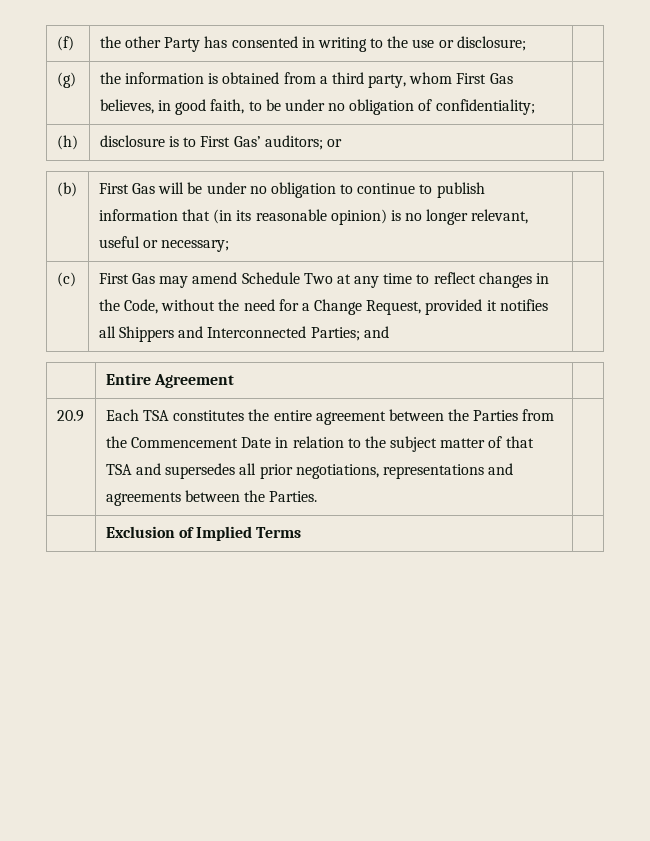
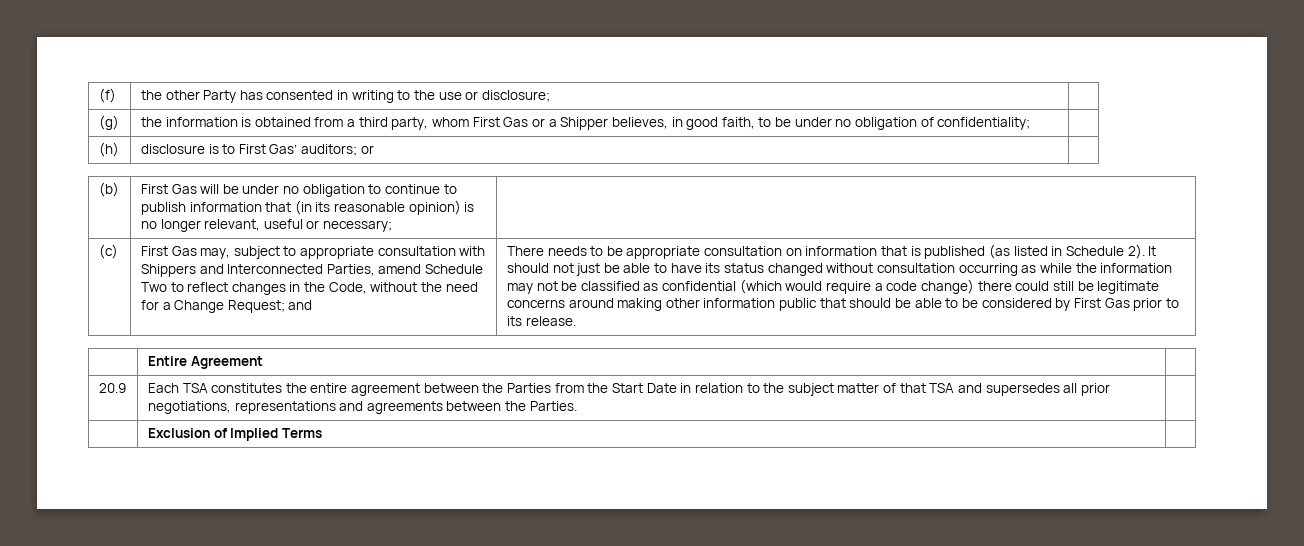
(513, 78) none -> [531,117,609,130] or a Shipper
[159,272,413,288] may amend Schedule Two at any time -> [200,246,486,259] [140,264,484,277] [140,282,167,292] may, subject to appropriate consultation with Shippers and Interconnected Parties, amend Schedule Two
[366,299,548,315] [98,326,389,342] Request, provided it notifies all Shippers and Interconnected Parties; and | -> [227,300,313,313] [506,244,1157,259] [506,263,1173,276] [506,279,1160,294] [506,298,1179,311] [506,316,576,326] Request; and | There needs to be appropriate consultation on information that is published (as listed in Schedule 2). It should not just be able to have its status changed without consultation occurring as while the information may not be classified as confidential (which would require a code change) there could still be legitimate concerns around making other information public that should be able to be considered by First Gas prior to its release.
[130,437,238,448] Commencement -> [611,383,643,393] Start

